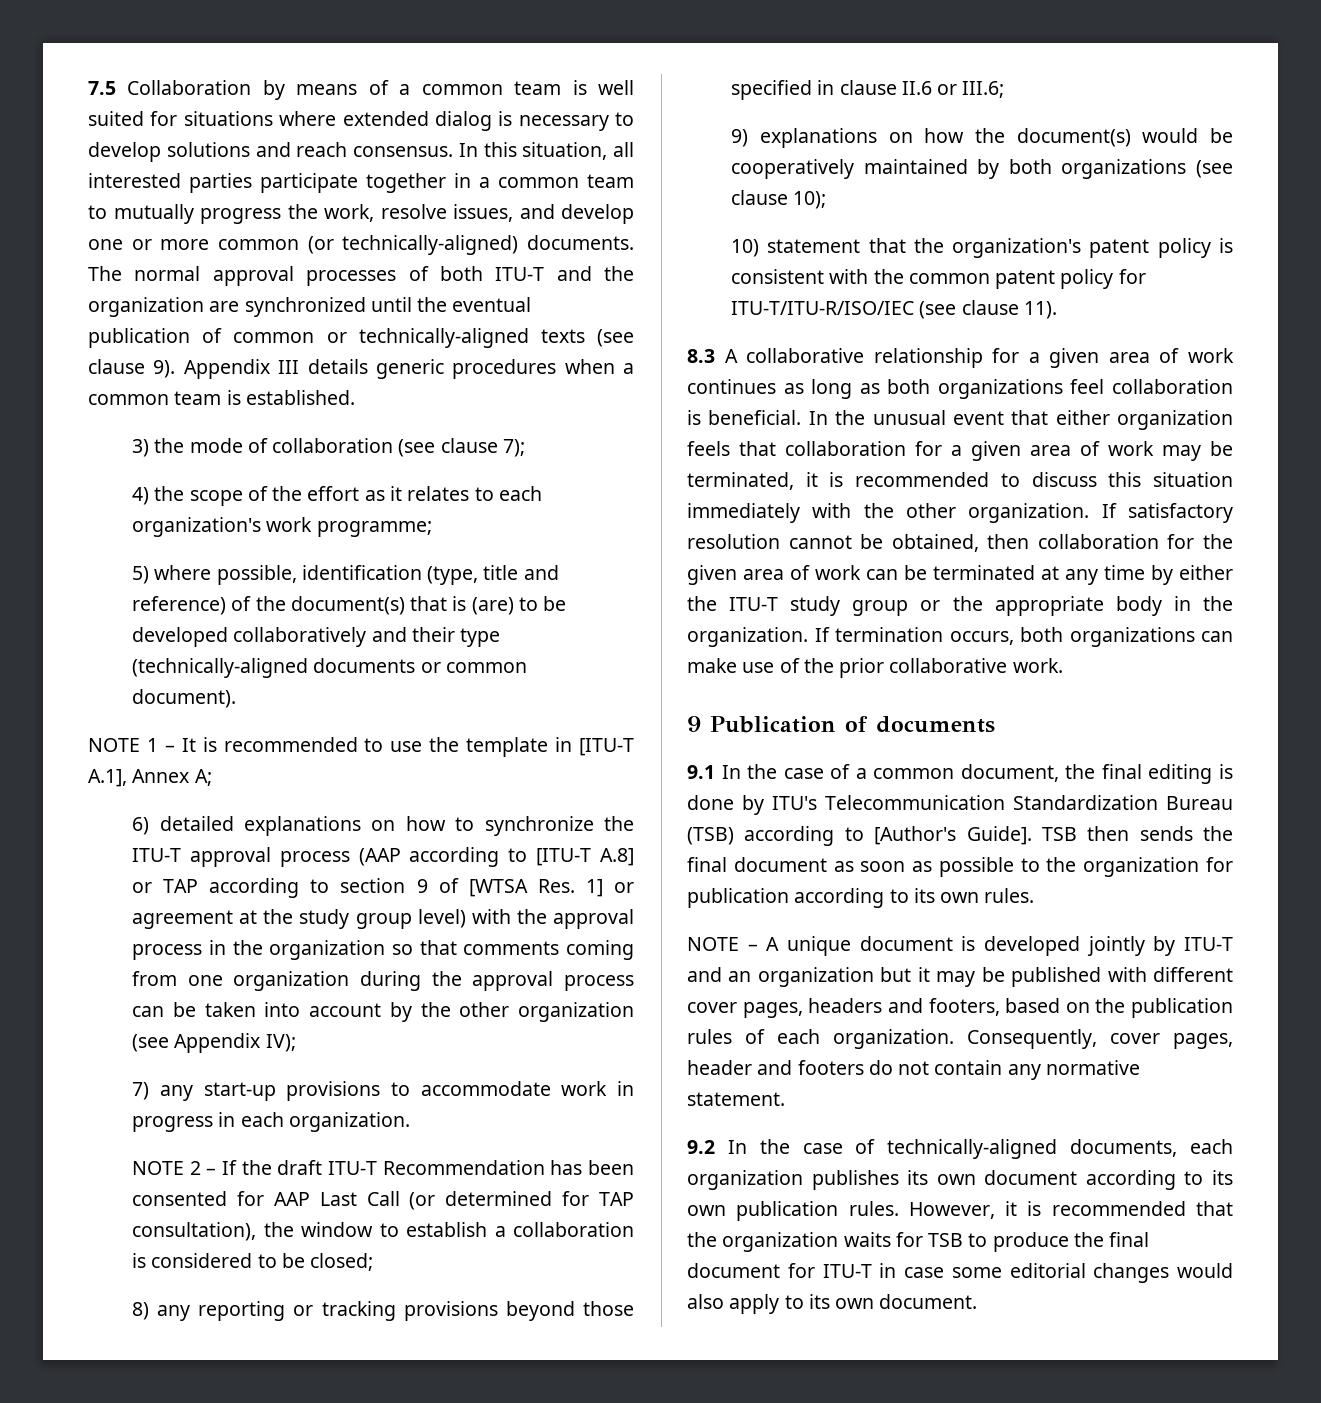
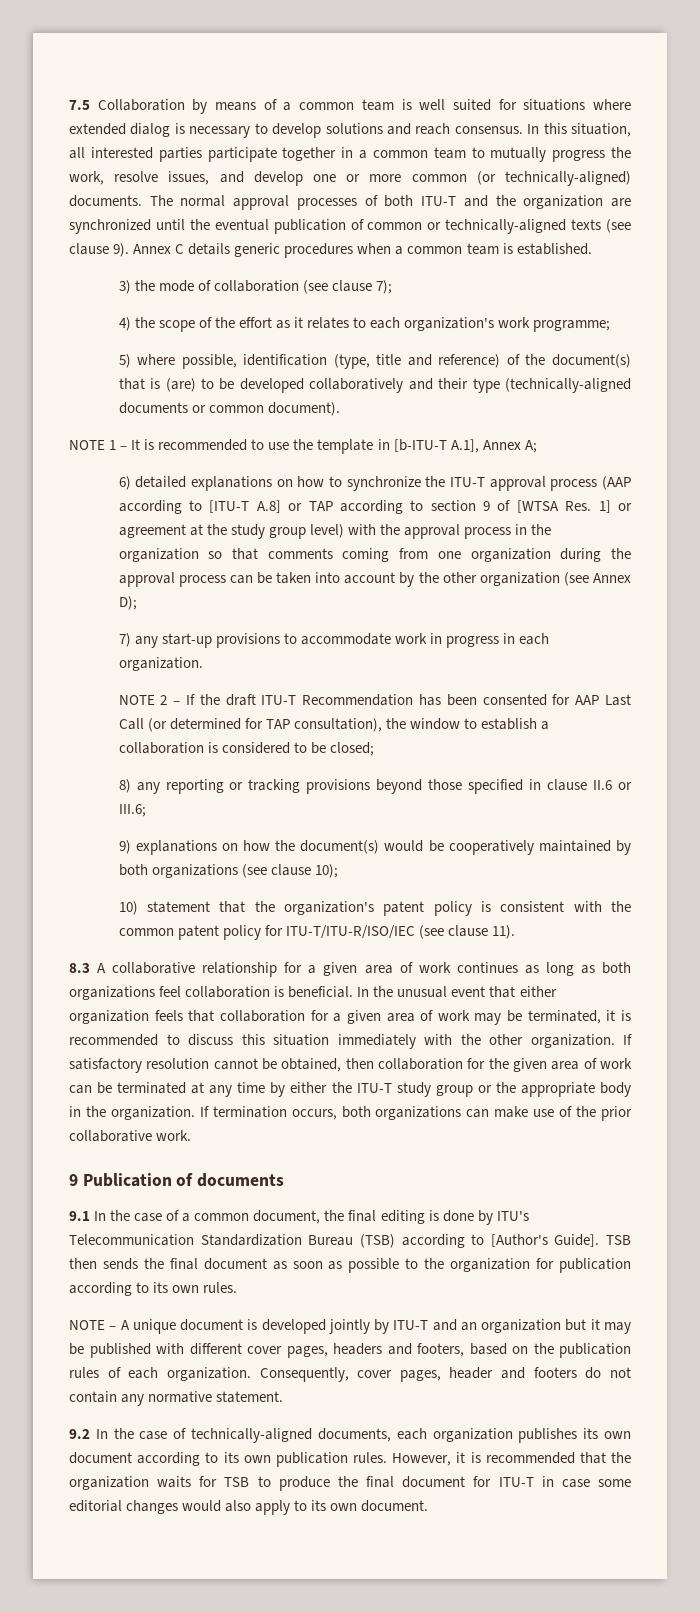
[183,359,300,379] Appendix III -> [133,244,185,254] Annex C
[579,738,635,756] [ITU-T -> [393,439,447,452] [b-ITU-T
[174,1033,296,1053] Appendix IV); -> [593,573,632,583] [118,596,137,610] Annex D);

